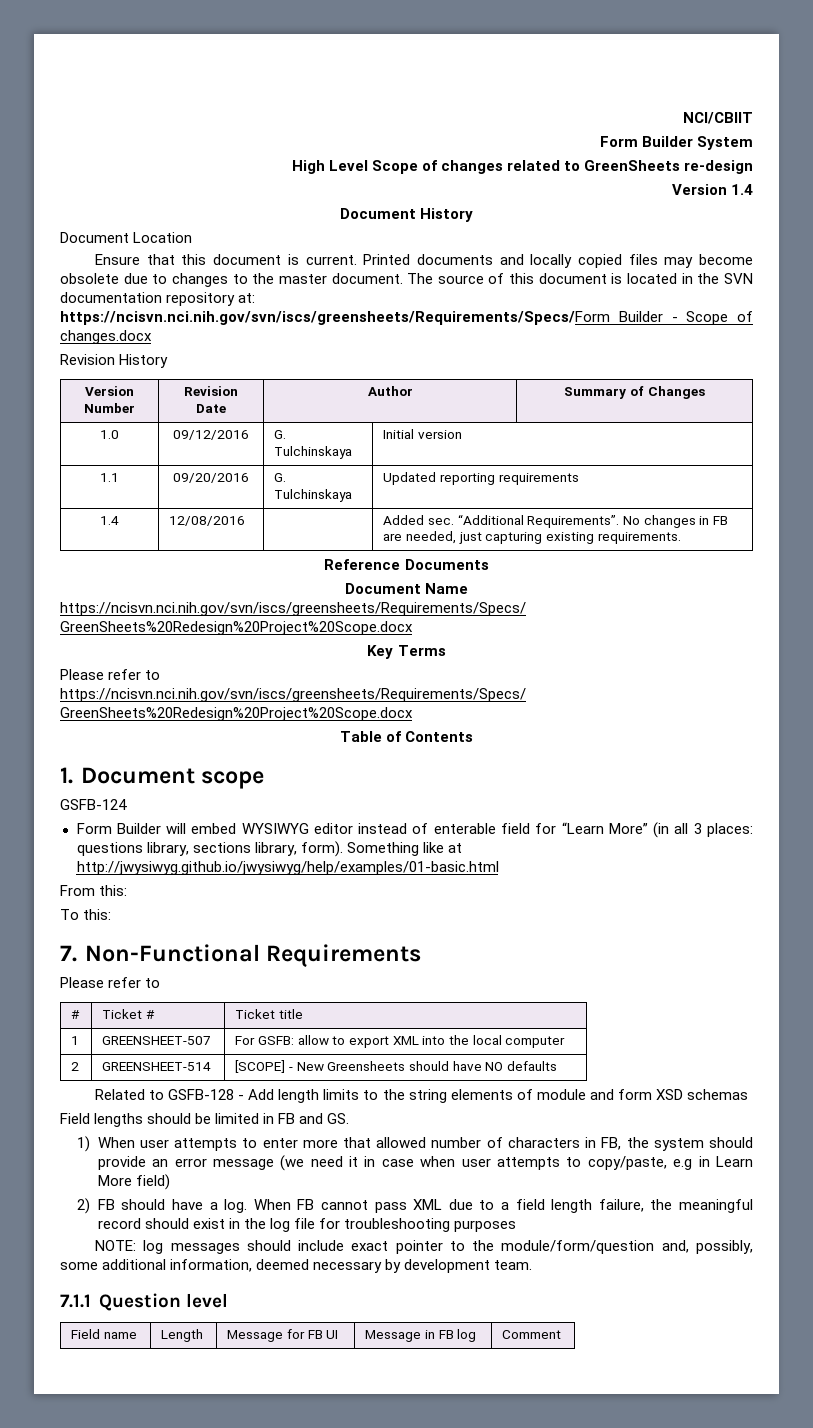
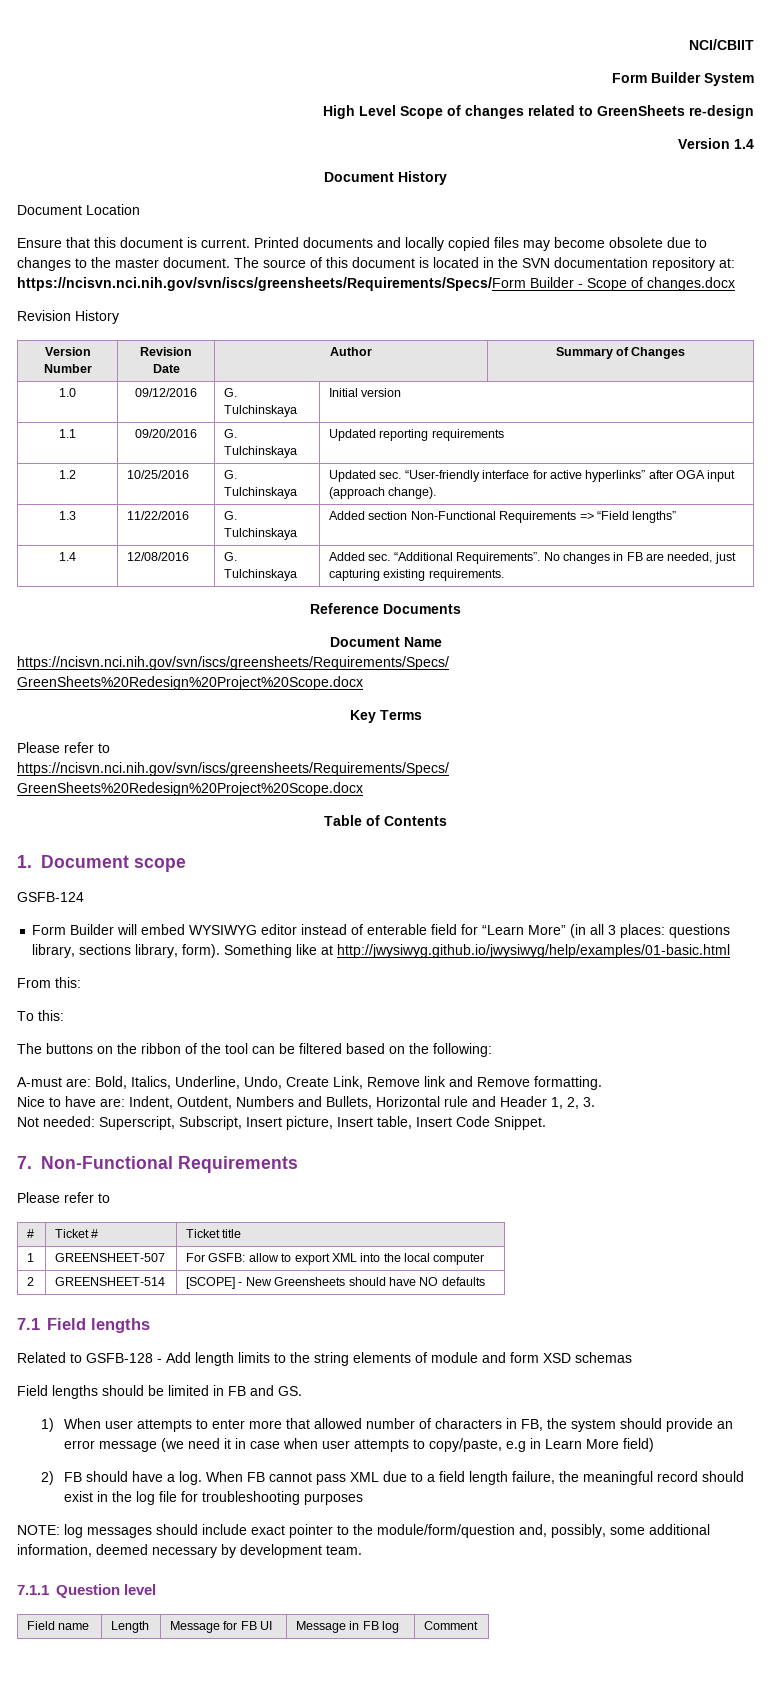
(579, 479) none -> [59,470,76,479] [127,470,190,479] [224,470,238,479] [224,487,298,499] [329,470,736,482] [329,487,437,499] [59,511,76,520] [127,511,190,520] [224,511,238,520] [224,528,298,540] [329,511,677,523] // 1.2 | 10/25/2016 | G. Tulchinskaya | Updated sec. “User-friendly interface for active hyperlinks” after OGA input (approach change). // 1.3 | 11/22/2016 | G. Tulchinskaya | Added section Non-Functional Requirements => “Field lengths”
(246, 521) none -> [224,552,238,561] [224,569,298,581] G. Tulchinskaya
(112, 914) none -> [17,1043,492,1057] [17,1076,602,1090] [17,1096,595,1109] [17,1116,546,1130] // The buttons on the ribbon of the tool can be filtered based on the following: // A-must are: Bold, Italics, Underline, Undo, Create Link, Remove link and Remove formatting. // Nice to have are: Indent, Outdent, Numbers and Bullets, Horizontal rule and Header 1, 2, 3. // Not needed: Superscript, Subscript, Insert picture, Insert table, Insert Code Snippet.
(557, 1066) none -> [17,1318,150,1333] // 7.1 Field lengths

